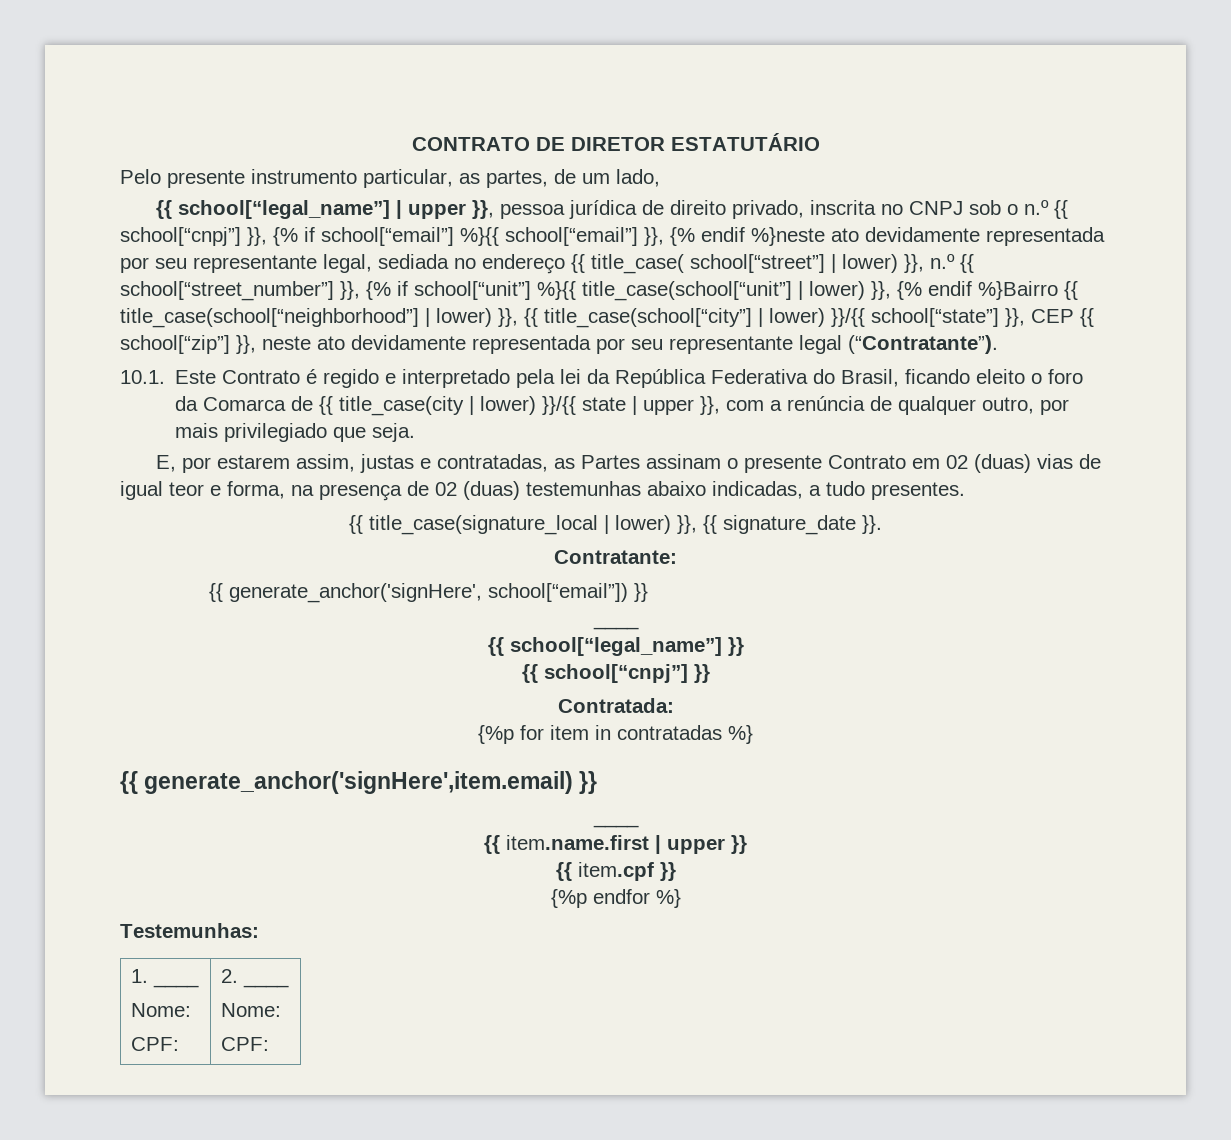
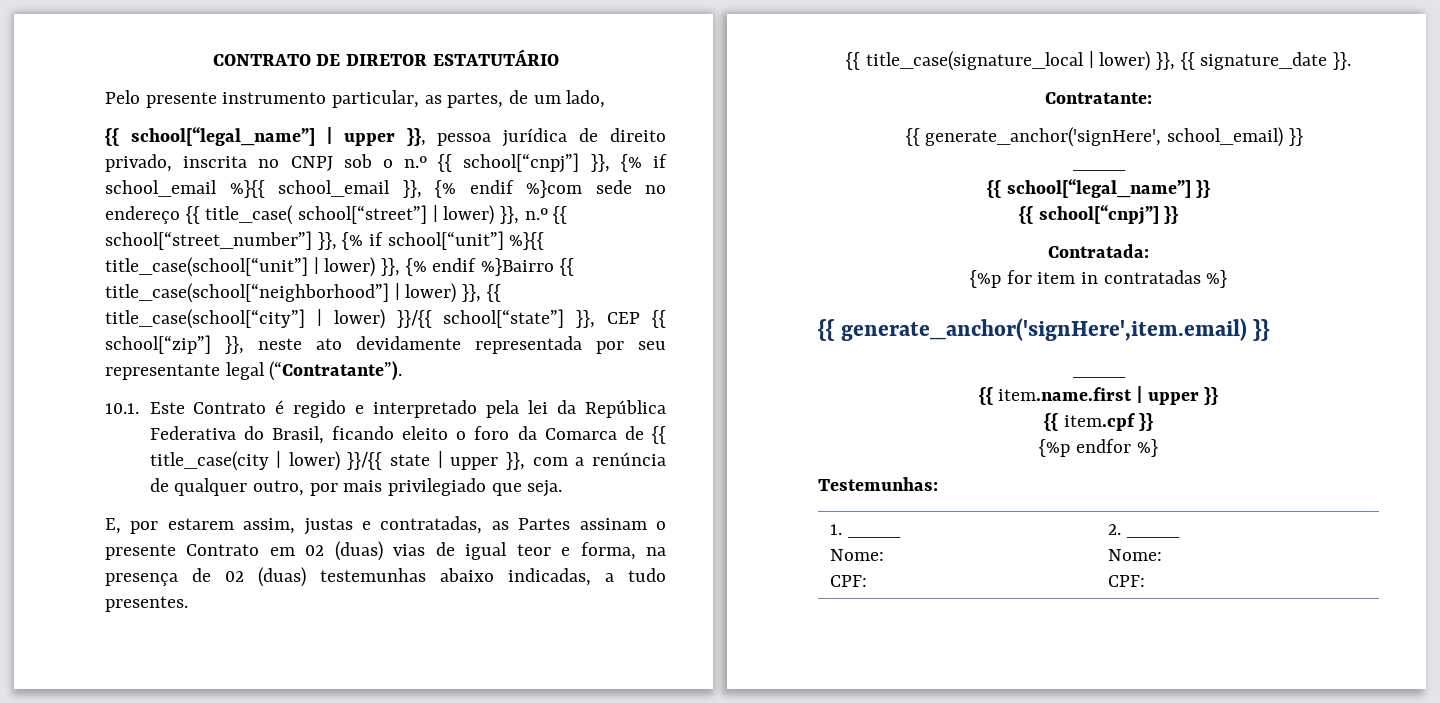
[321,227,1105,246] [120,254,449,273] school[“email”] %}{{ school[“email”] }}, {% endif %}neste ato devidamente representada por seu representante legal, sediada -> [105,180,632,198] school_email %}{{ school_email }}, {% endif %}com sede
[488,583,629,602] school[“email”]) -> [1166,127,1283,147] school_email)

